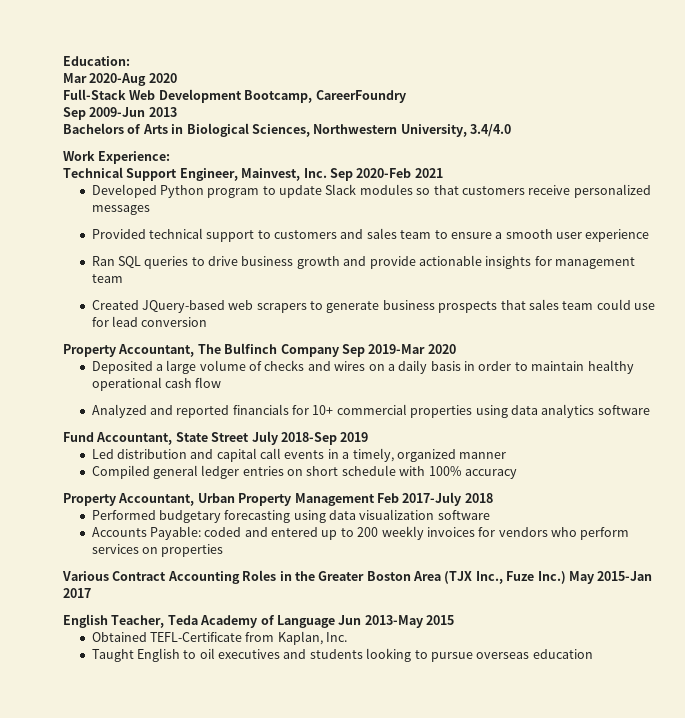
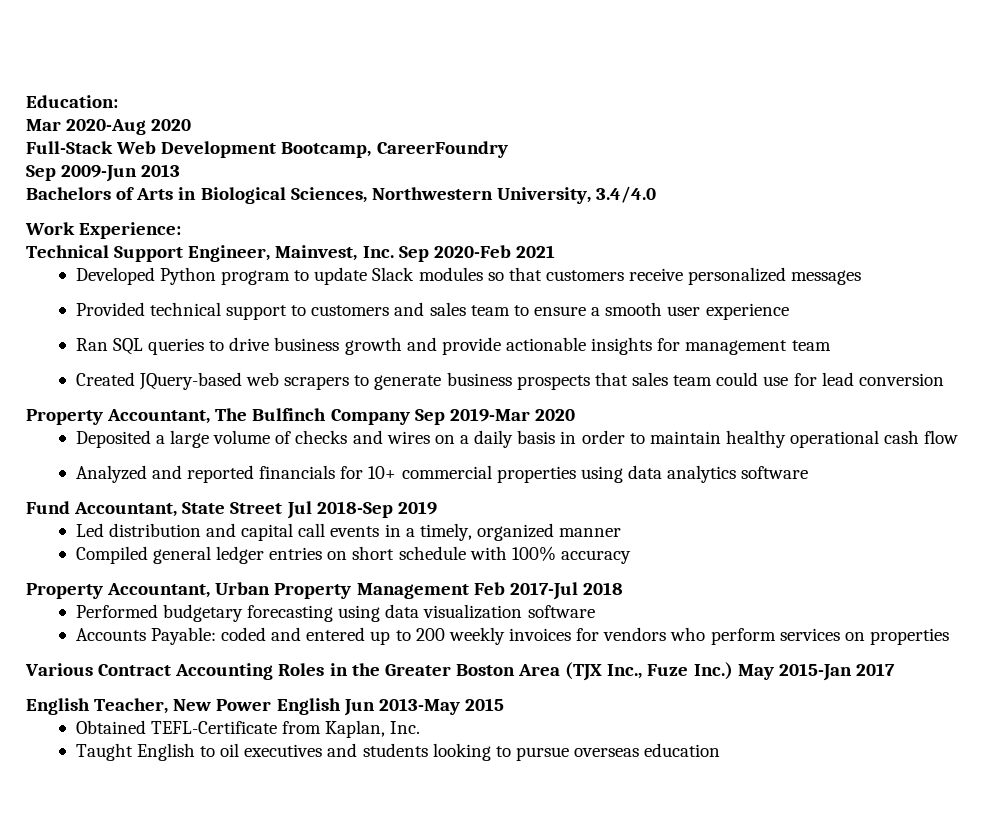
[251,431,278,445] July -> [286,501,312,519] Jul
[402,492,462,506] 2017-July -> [509,582,578,600] 2017-Jul
[167,615,335,628] Teda Academy of Language -> [173,698,341,715] New Power English

